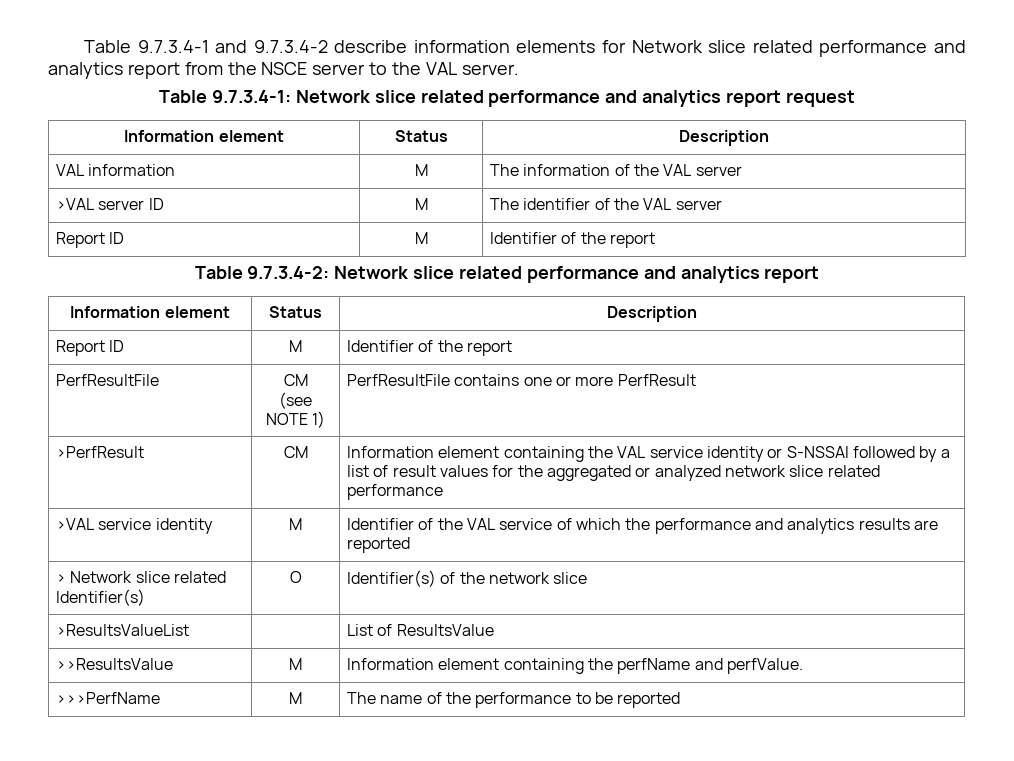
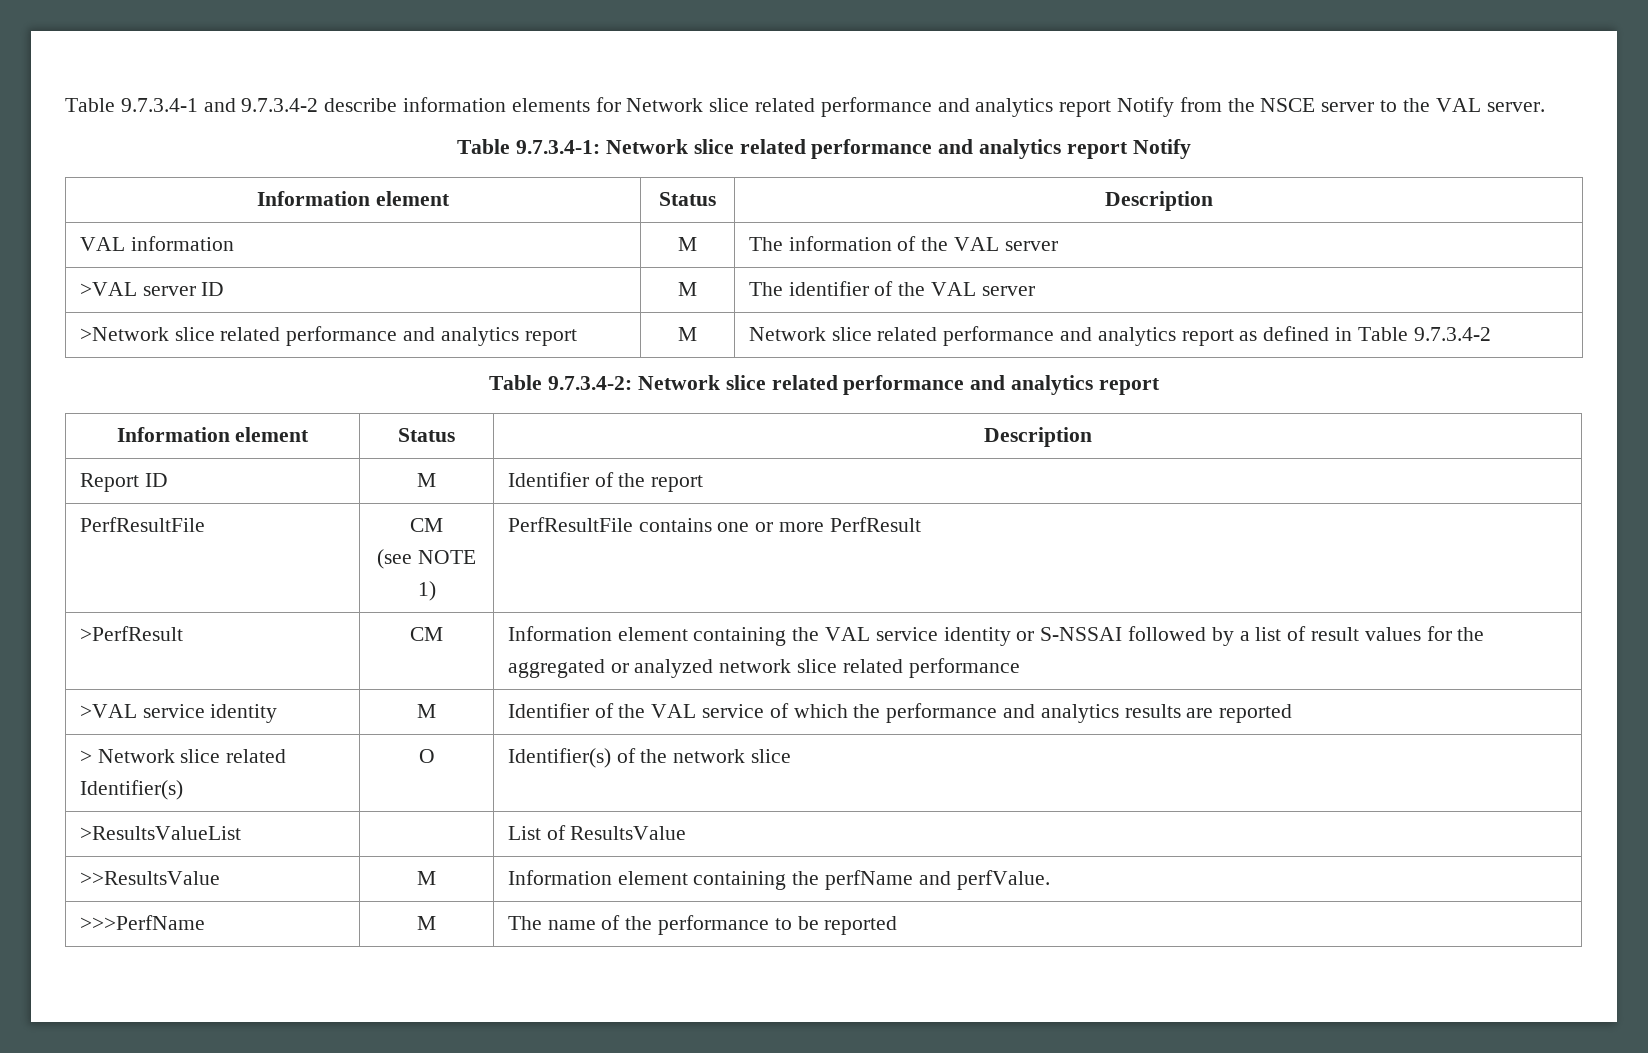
(180, 70) none -> [1117,97,1175,117] Notify
[785,90,855,107] request -> [1132,139,1191,159] Notify
[55,232,125,248] [414,232,428,244] [489,232,655,248] Report ID | M | Identifier of the report -> [79,326,577,346] [678,327,697,341] [748,326,1491,346] >Network slice related performance and analytics report | M | Network slice related performance and analytics report as defined in Table 9.7.3.4-2

